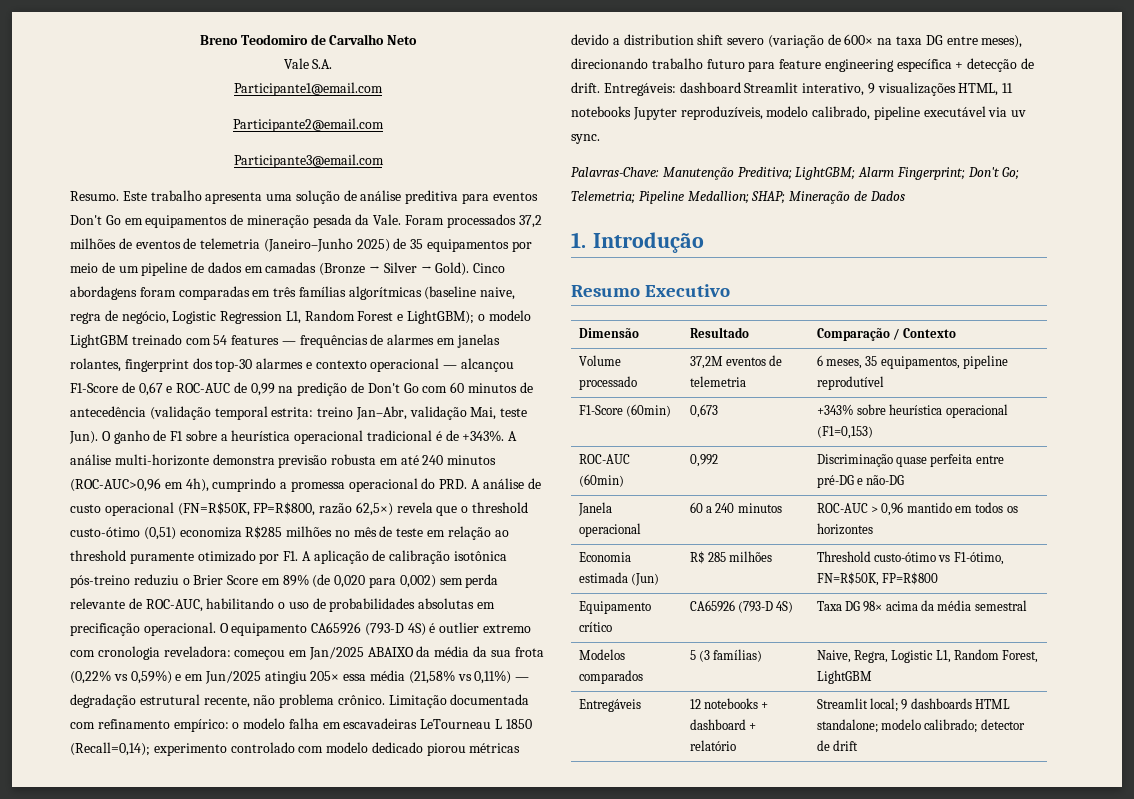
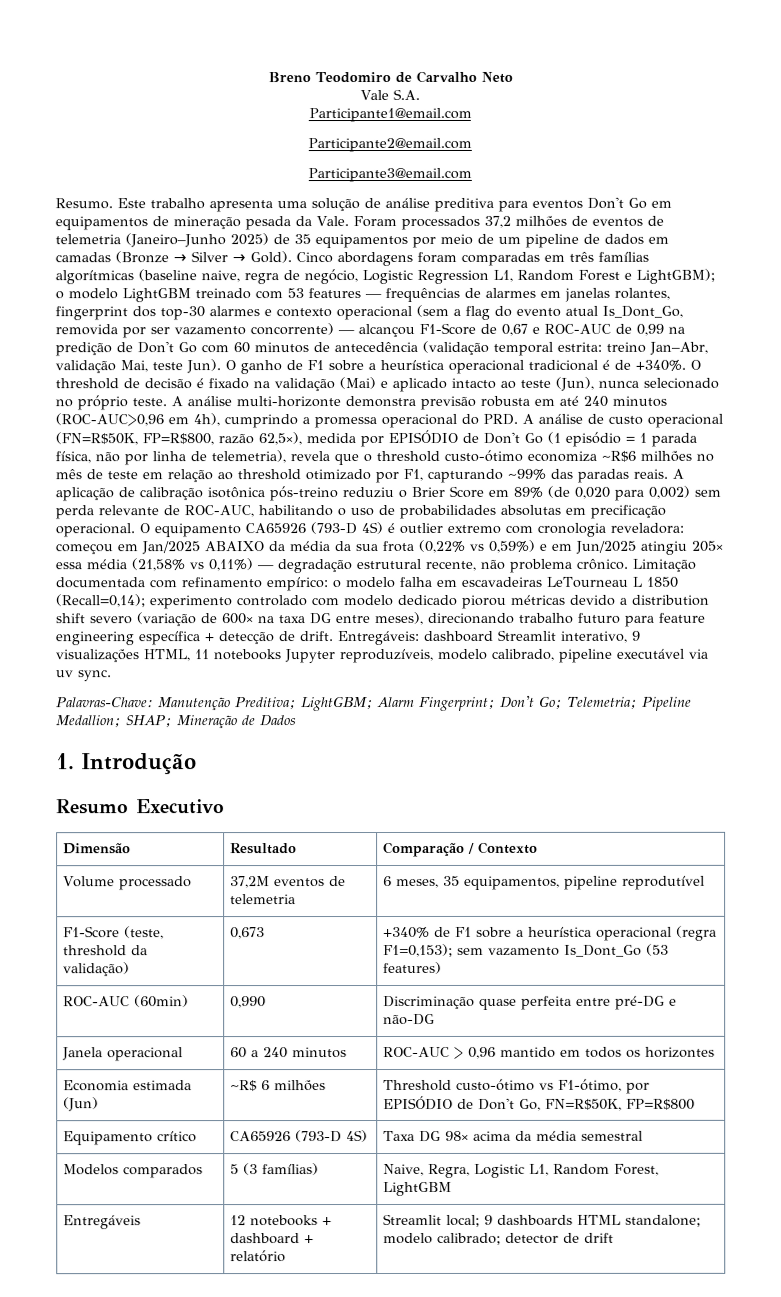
[213,335,228,345] 54 -> [287,288,304,299] 53
(440, 365) none -> [416,304,683,320] [55,323,334,339] (sem a flag do evento atual Is_Dont_Go, removida por ser vazamento concorrente)
[462,430,505,442] +343%. -> [635,359,701,371] [55,376,719,392] [55,395,167,411] +340%. O threshold de decisão é fixado na validação (Mai) e aplicado intacto ao teste (Jun), nunca selecionado no próprio teste.
[355,502,393,516] 62,5×) -> [258,429,697,448] [55,450,286,466] 62,5×), medida por EPISÓDIO de Don't Go (1 episódio = 1 parada física, não por linha de telemetria),
[143,526,283,540] (0,51) economiza R$285 -> [527,450,636,462] economiza ~R$6
[129,552,194,564] puramente -> (301, 475) none
[283,551,299,561] F1. -> [403,468,668,483] F1, capturando ~99% das paradas reais.
[625,404,671,417] [689,404,718,418] [816,404,1008,418] [816,426,873,439] (60min) | 0,673 | +343% sobre heurística operacional (F1=0,153) -> [123,926,164,940] [62,945,148,957] [62,962,130,977] [229,927,265,940] [382,925,717,941] [382,943,669,958] [382,961,442,975] (teste, threshold da validação) | 0,673 | +340% de F1 sobre a heurística operacional (regra F1=0,153); sem vazamento Is_Dont_Go (53 features)
[689,454,718,467] 0,992 -> [229,996,266,1009] 0,990
[689,551,726,564] R$ 285 -> [229,1080,270,1092] ~R$ 6
(1004, 558) none -> [625,1082,650,1094] [382,1095,541,1111] por EPISÓDIO de Don't Go,

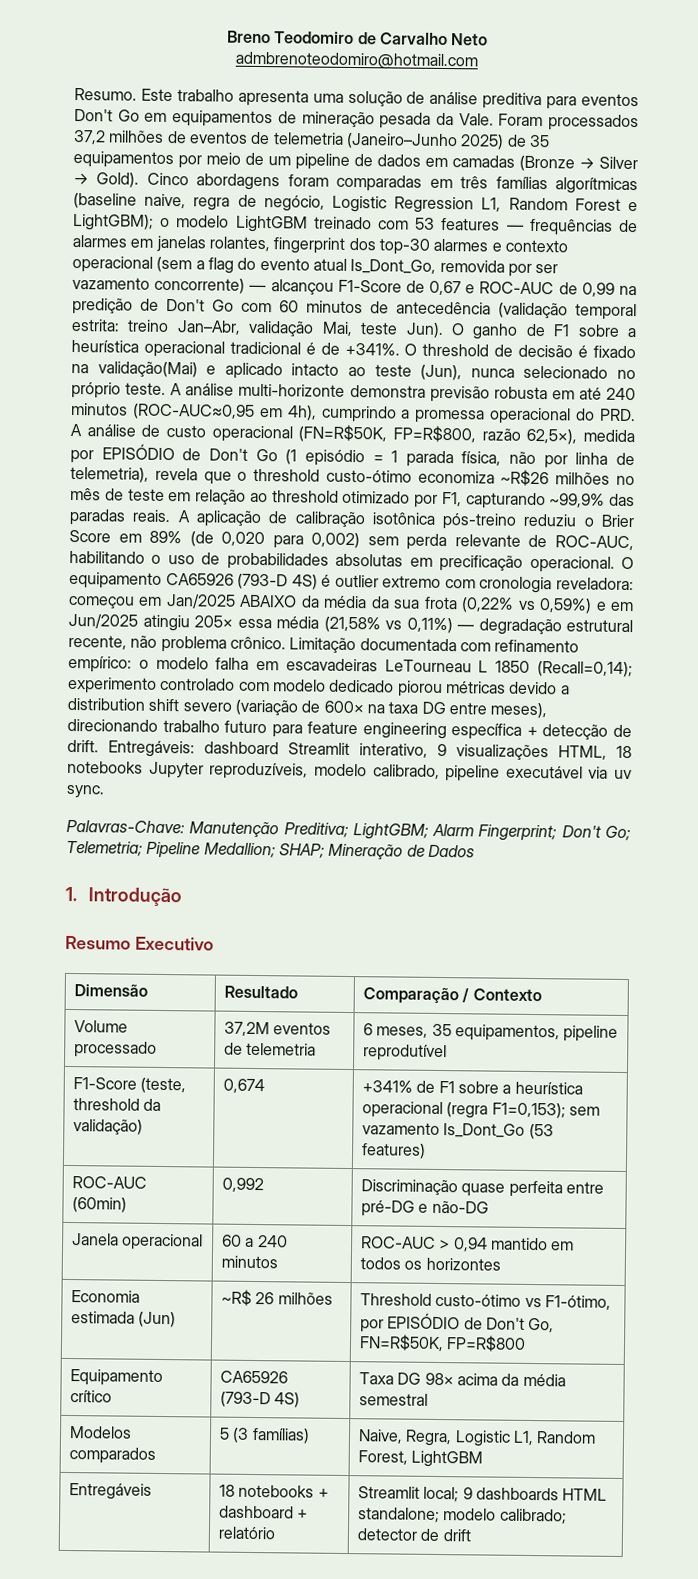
[360,88,420,101] [308,107,472,123] [308,137,472,153] [308,167,472,183] Vale S.A. // Participante1@email.com // Participante2@email.com // Participante3@email.com -> [235,51,478,71] admbrenoteodomiro@hotmail.com
[635,359,686,371] +340%. -> [344,342,400,356] +341%.
[274,377,376,392] validação (Mai) -> [97,361,198,378] validação(Mai)
[55,413,164,427] (ROC-AUC>0,96 -> [132,403,255,420] (ROC-AUC≈0,95
[601,450,636,462] ~R$6 -> [500,469,550,487] ~R$26
[507,468,546,480] ~99% -> [549,493,606,508] ~99,9%
[195,649,210,660] 11 -> [616,745,632,759] 18
[229,927,265,940] [382,926,430,939] 0,673 | +340% -> [223,1078,266,1094] [362,1080,414,1093] 0,674 | +341%
[229,996,266,1009] 0,990 -> [222,1177,265,1193] 0,992
[467,1046,496,1059] 0,96 -> [453,1237,488,1252] 0,94
[260,1080,270,1091] 6 -> [255,1292,275,1305] 26
[229,1215,246,1226] 12 -> [219,1484,236,1497] 18

